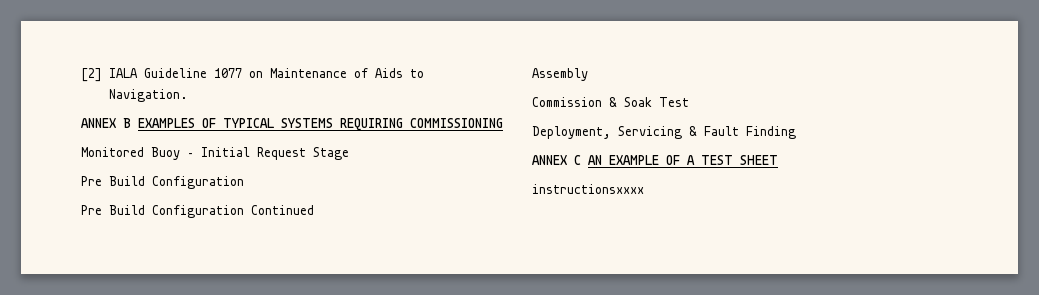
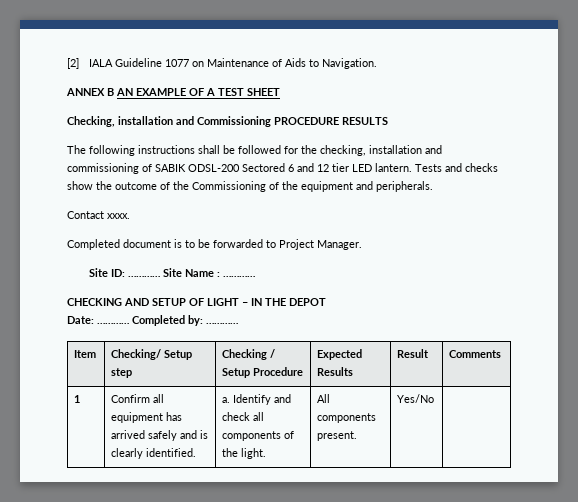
[138,118,503,131] [81,147,349,160] [81,176,244,189] [81,205,314,218] [532,68,588,81] [532,97,689,107] [532,126,796,139] [532,155,581,165] EXAMPLES OF TYPICAL SYSTEMS REQUIRING COMMISSIONING // Monitored Buoy – Initial Request Stage // Pre Build Configuration // Pre Build Configuration Continued // Assembly // Commission & Soak Test // Deployment, Servicing & Fault Finding // ANNEX C -> (114, 92) none
[532,184,644,194] instructionsxxxx -> [67,116,388,127] [67,145,442,156] [67,163,498,174] [67,181,433,192] [67,211,130,219] [67,239,362,250] [88,268,256,277] [67,298,326,306] [67,315,239,326] [74,350,97,358] [111,349,193,360] [111,368,133,378] [222,349,276,360] [222,367,304,378] [317,349,363,360] [317,367,354,376] [397,349,430,358] [449,350,502,358] [74,395,81,403] [111,394,165,403] [111,412,183,423] [111,430,209,441] [111,448,197,459] [222,394,292,405] [222,412,265,421] [222,431,295,441] [222,448,267,459] [317,394,331,403] [317,413,377,423] [317,431,358,441] [397,394,435,403] Checking, installation and Commissioning PROCEDURE RESULTS // The following instructions shall be followed for the checking, installation and commissioning of SABIK ODSL-200 Sectored 6 and 12 tier LED lantern. Tests and checks show the outcome of the Commissioning of the equipment and peripherals. // Contact xxxx. // Completed document is to be forwarded to Project Manager. // Site ID: ………… Site Name : ………… // CHECKING AND SETUP OF LIGHT – IN THE DEPOT // Date: ………… Completed by: ………… // Item | Checking/ Setup step | Checking / Setup Procedure | Expected Results | Result | Comments // 1 | Confirm all equipment has arrived safely and is clearly identified. | a. Identify and check all components of the light. | All components present. | Yes/No |

